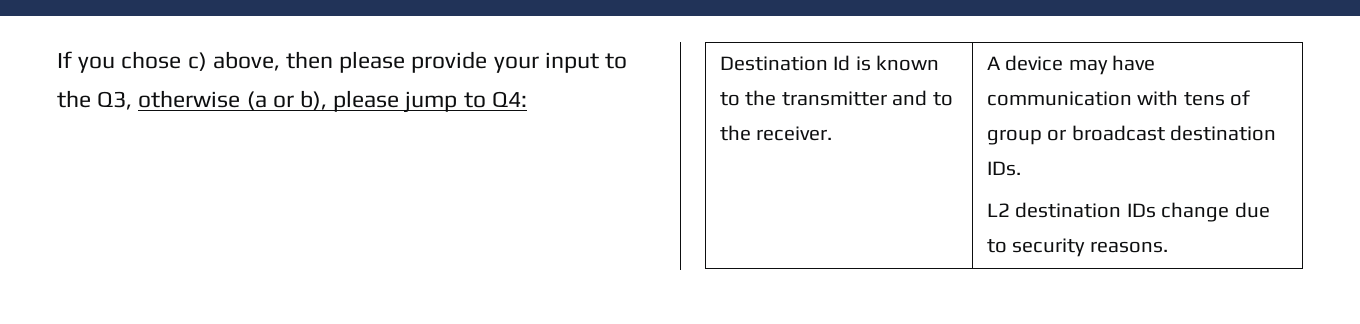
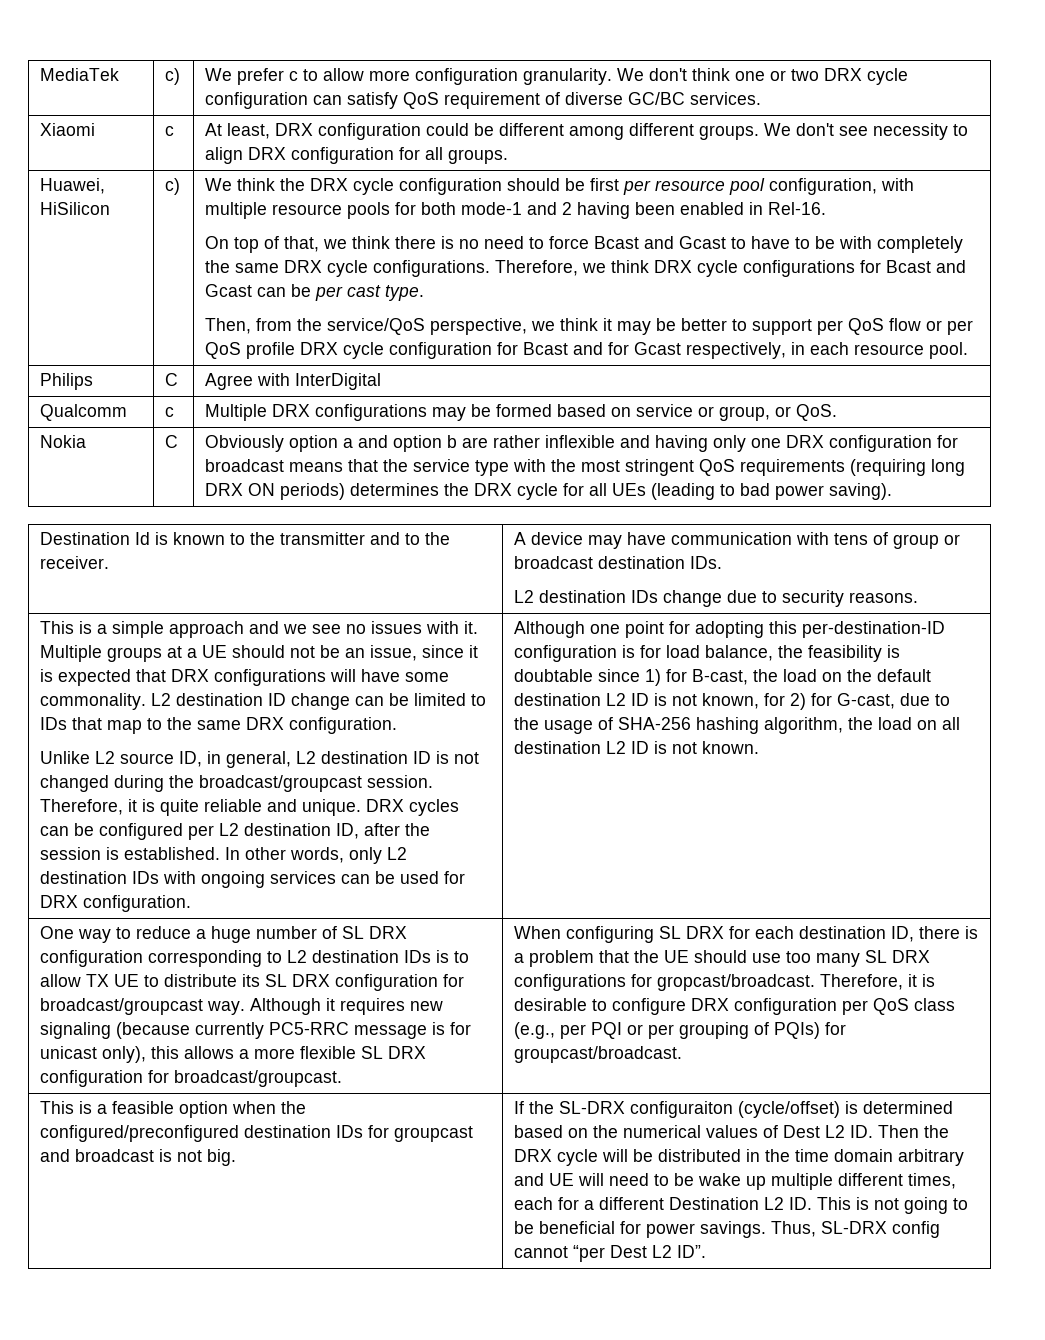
[57,51,628,73] [57,90,527,113] If you chose c) above, then please provide your input to the Q3, otherwise (a or b), please jump to Q4: -> [39,68,119,81] [164,68,180,85] [204,68,908,85] [204,92,761,109] [39,123,95,136] [164,126,174,136] [204,123,968,140] [204,147,508,164] [39,178,105,194] [39,202,110,215] [164,178,180,195] [204,178,914,195] [204,202,826,219] [204,236,963,253] [204,260,966,277] [204,284,424,301] [204,318,973,335] [204,342,968,359] [39,373,93,390] [164,373,178,386] [204,373,381,390] [39,404,127,421] [164,407,174,417] [204,404,837,421] [39,435,86,448] [164,435,178,448] [204,435,958,452] [204,459,965,476] [204,483,892,500] MediaTek | c) | We prefer c to allow more configuration granularity. We don't think one or two DRX cycle configuration can satisfy QoS requirement of diverse GC/BC services. // Xiaomi | c | At least, DRX configuration could be different among different groups. We don't see necessity to align DRX configuration for all groups. // Huawei, HiSilicon | c) | We think the DRX cycle configuration should be first per resource pool configuration, with multiple resource pools for both mode-1 and 2 having been enabled in Rel-16. // On top of that, we think there is no need to force Bcast and Gcast to have to be with completely the same DRX cycle configurations. Therefore, we think DRX cycle configurations for Bcast and Gcast can be per cast type. // Then, from the service/QoS perspective, we think it may be better to support per QoS flow or per QoS profile DRX cycle configuration for Bcast and for Gcast respectively, in each resource pool. // Philips | C | Agree with InterDigital // Qualcomm | c | Multiple DRX configurations may be formed based on service or group, or QoS. // Nokia | C | Obviously option a and option b are rather inflexible and having only one DRX configuration for broadcast means that the service type with the most stringent QoS requirements (requiring long DRX ON periods) determines the DRX cycle for all UEs (leading to bad power saving).
(1168, 247) none -> [39,621,478,638] [39,645,478,662] [39,669,449,686] [39,693,486,710] [39,717,397,734] [39,751,479,768] [39,775,433,792] [39,799,459,816] [39,823,430,840] [39,847,407,864] [39,871,465,888] [39,895,191,912] [513,621,945,638] [513,645,900,662] [513,669,931,686] [513,693,950,710] [513,717,960,734] [513,741,759,754] [39,926,407,943] [39,950,469,967] [39,974,464,991] [39,998,443,1015] [39,1022,471,1039] [39,1046,426,1063] [39,1070,342,1087] [513,926,978,943] [513,950,930,967] [513,974,935,991] [513,998,955,1015] [513,1022,846,1039] [513,1046,682,1063] [39,1101,306,1118] [39,1125,473,1142] [39,1149,236,1166] [513,1101,953,1118] [513,1125,949,1138] [513,1149,964,1166] [513,1173,956,1190] [513,1197,968,1214] [513,1221,940,1238] [513,1245,706,1262] // This is a simple approach and we see no issues with it. Multiple groups at a UE should not be an issue, since it is expected that DRX configurations will have some commonality. L2 destination ID change can be limited to IDs that map to the same DRX configuration. // Unlike L2 source ID, in general, L2 destination ID is not changed during the broadcast/groupcast session. Therefore, it is quite reliable and unique. DRX cycles can be configured per L2 destination ID, after the session is established. In other words, only L2 destination IDs with ongoing services can be used for DRX configuration. | Although one point for adopting this per-destination-ID configuration is for load balance, the feasibility is doubtable since 1) for B-cast, the load on the default destination L2 ID is not known, for 2) for G-cast, due to the usage of SHA-256 hashing algorithm, the load on all destination L2 ID is not known. // One way to reduce a huge number of SL DRX configuration corresponding to L2 destination IDs is to allow TX UE to distribute its SL DRX configuration for broadcast/groupcast way. Although it requires new signaling (because currently PC5-RRC message is for unicast only), this allows a more flexible SL DRX configuration for broadcast/groupcast. | When configuring SL DRX for each destination ID, there is a problem that the UE should use too many SL DRX configurations for gropcast/broadcast. Therefore, it is desirable to configure DRX configuration per QoS class (e.g., per PQI or per grouping of PQIs) for groupcast/broadcast. // This is a feasible option when the configured/preconfigured destination IDs for groupcast and broadcast is not big. | If the SL-DRX configuraiton (cycle/offset) is determined based on the numerical values of Dest L2 ID. Then the DRX cycle will be distributed in the time domain arbitrary and UE will need to be wake up multiple different times, each for a different Destination L2 ID. This is not going to be beneficial for power savings. Thus, SL-DRX config cannot “per Dest L2 ID”.

